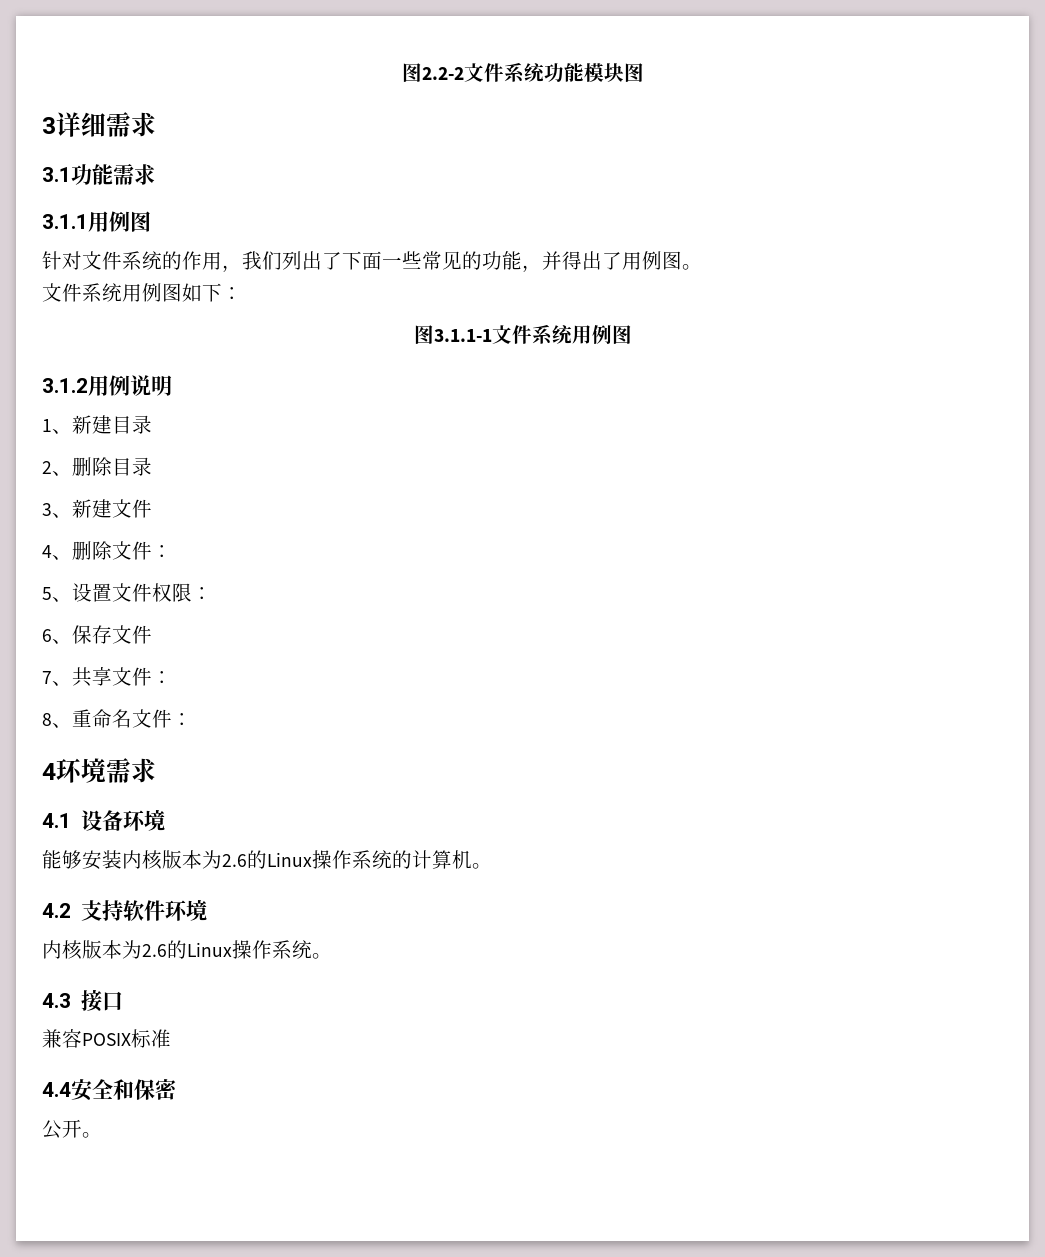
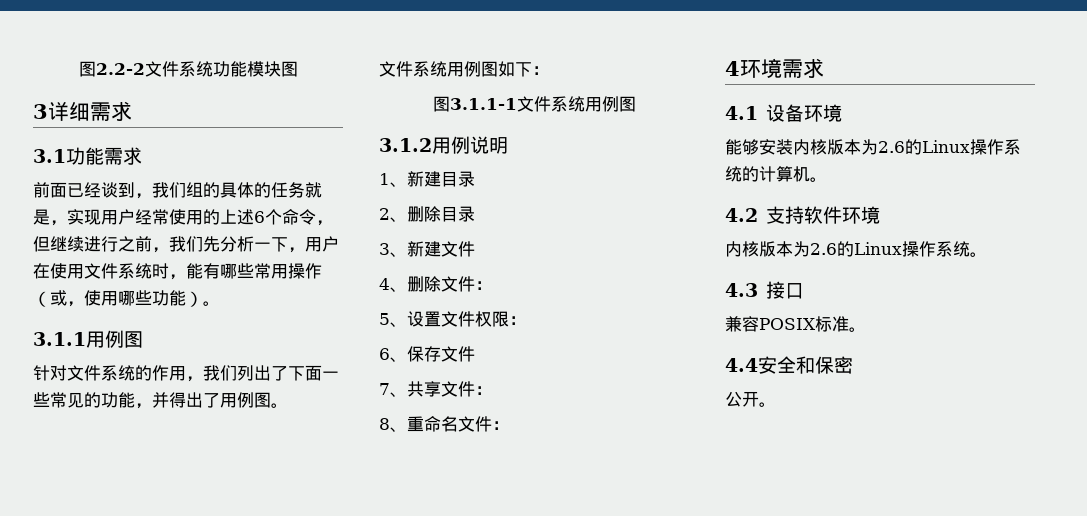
(155, 174) none -> [33,182,322,199] [33,209,333,226] [33,236,339,253] [33,263,322,280] [33,290,220,307] // 前面已经谈到，我们组的具体的任务就是，实现用户经常使用的上述6个命令，但继续进行之前，我们先分析一下，用户在使用文件系统时，能有哪些常用操作（或，使用哪些功能）。
(171, 1038) none -> [849,327,866,332] 。

